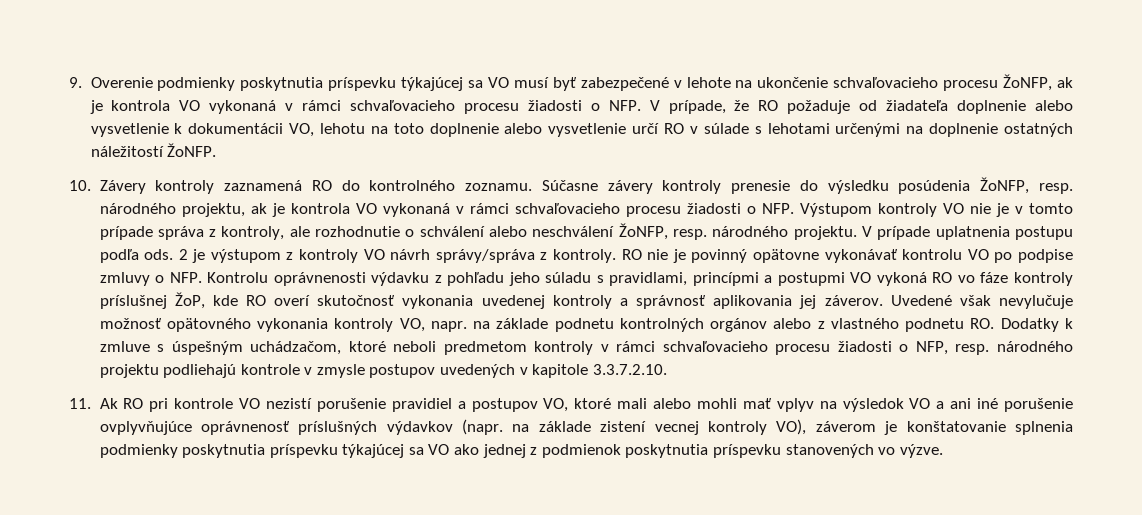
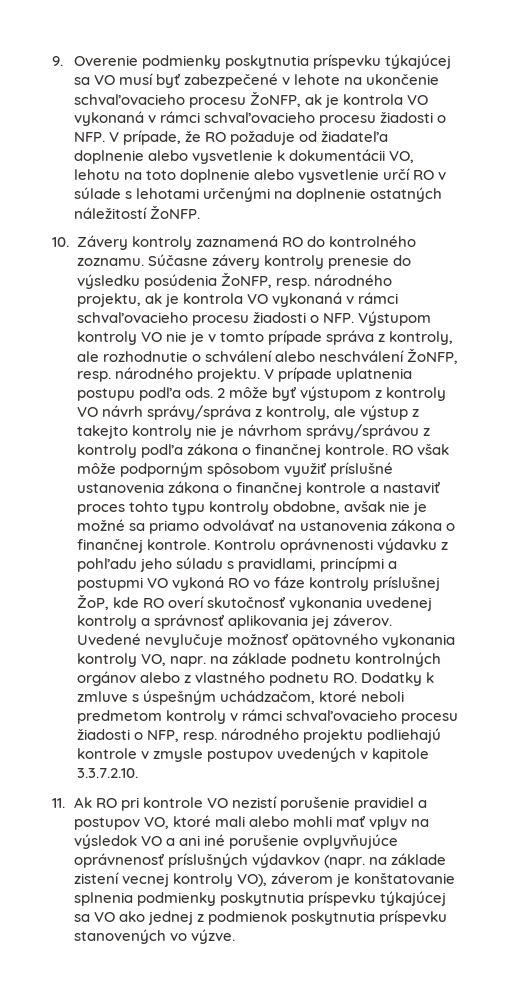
[192,249,206,263] je -> [228,387,297,401] môže byť
[553,249,1073,263] [99,272,202,286] kontroly. RO nie je povinný opätovne vykonávať kontrolu VO po podpise zmluvy o NFP. -> [265,405,419,420] [76,424,430,439] [76,443,449,458] [76,462,393,477] [76,481,441,496] [76,501,427,515] [76,519,455,534] [76,539,210,553] kontroly, ale výstup z takejto kontroly nie je návrhom správy/správou z kontroly podľa zákona o finančnej kontrole. RO však môže podporným spôsobom využiť príslušné ustanovenia zákona o finančnej kontrole a nastaviť proces tohto typu kontroly obdobne, avšak nie je možné sa priamo odvolávať na ustanovenia zákona o finančnej kontrole.
[959,295,991,306] však -> (141, 639) none

